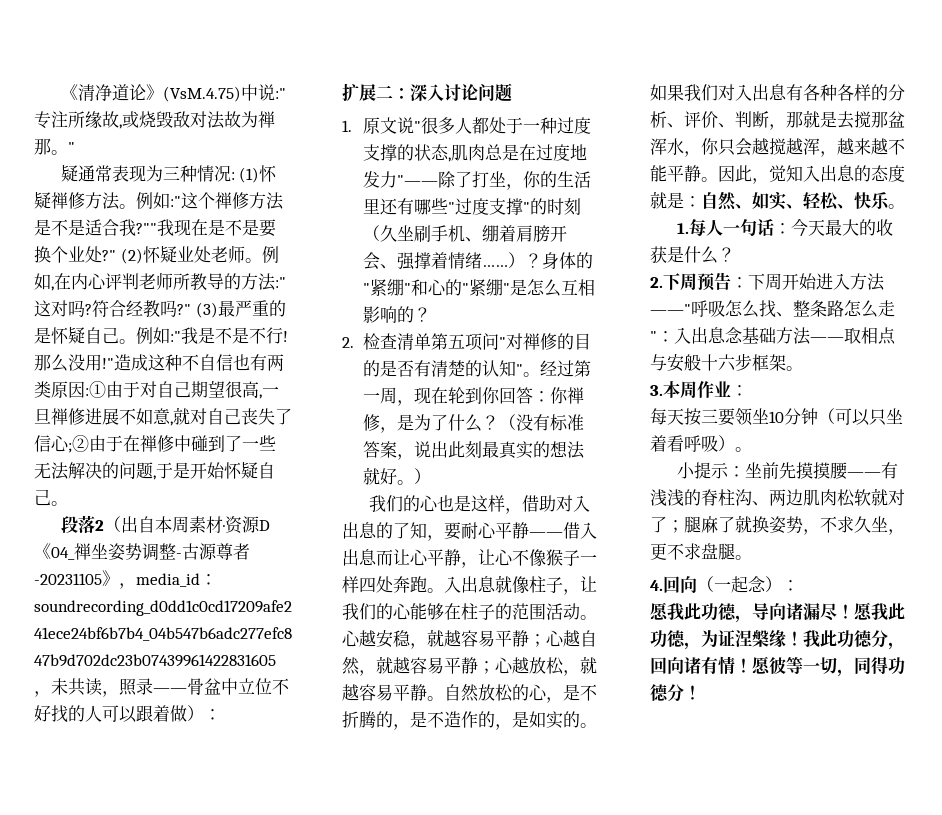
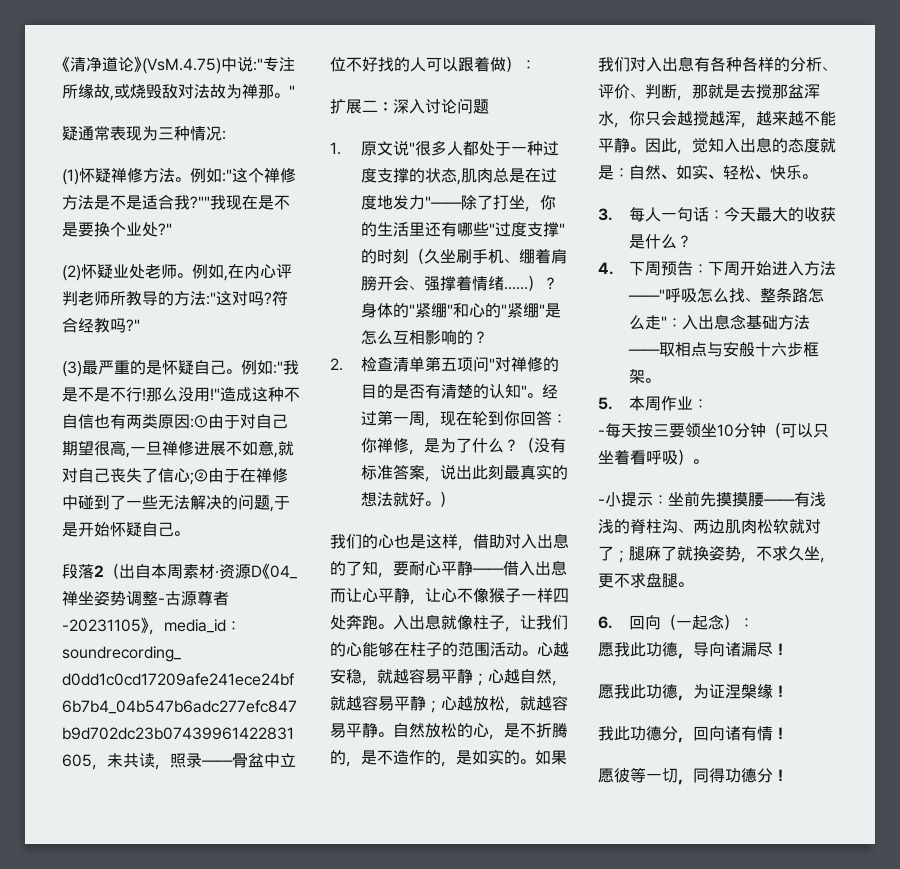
(235, 176) none -> (226, 135) //
(116, 255) none -> (172, 229) //
(191, 309) none -> (140, 325) //
[676,223,689,234] 1. -> [598,208,613,221] 3.
[650,277,663,288] 2. -> [598,262,614,275] 4.
[650,385,663,396] 3. -> [598,397,613,410] 5.
(748, 390) none -> [598,430,605,436] -
(752, 449) none -> [598,499,605,505] -
[650,580,663,591] 4. -> [598,616,613,629] 6.
(854, 611) none -> (788, 649) //
(803, 638) none -> (788, 691) //
(752, 665) none -> (788, 733) //

